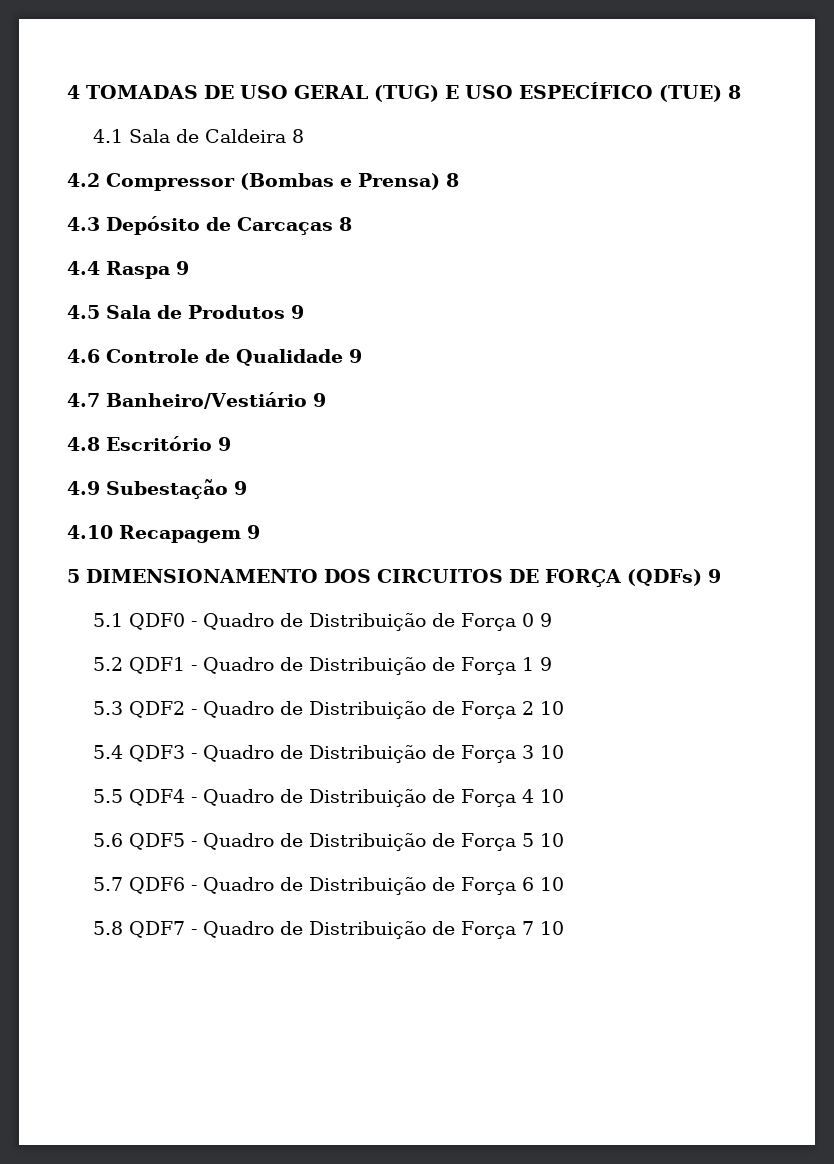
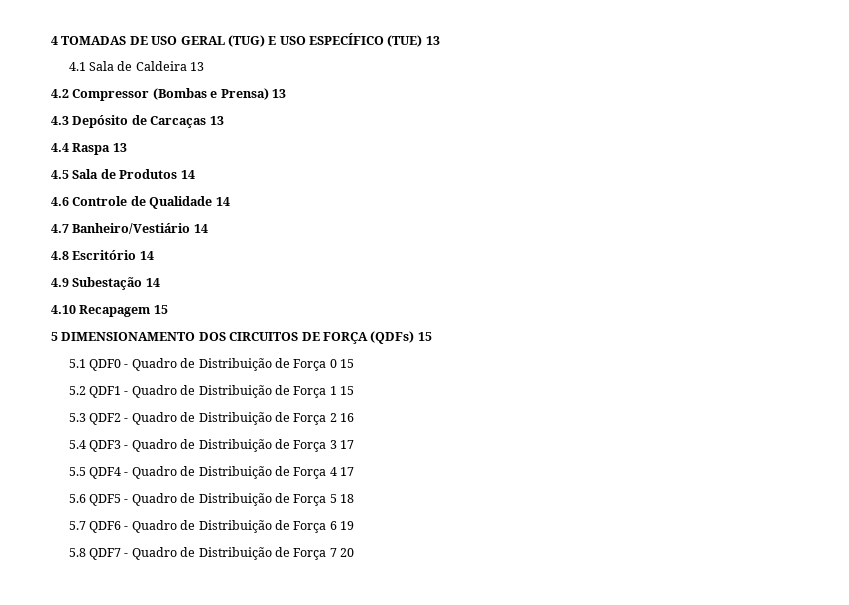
[728,85,741,99] 8 -> [425,36,440,45] 13
[292,129,305,143] 8 -> [190,62,205,71] 13
[446,173,459,187] 8 -> [271,89,286,98] 13
[339,217,352,231] 8 -> [209,116,224,125] 13
[176,261,189,275] 9 -> [112,143,127,152] 13
[291,305,304,319] 9 -> [180,170,195,179] 14
[349,349,362,363] 9 -> [215,197,230,206] 14
[312,393,326,407] 9 -> [193,224,208,233] 14
[218,437,231,451] 9 -> [139,251,154,260] 14
[234,481,247,495] 9 -> [145,278,160,287] 14
[247,525,260,539] 9 -> [153,305,168,314] 15
[708,569,721,583] 9 -> [417,332,432,341] 15
[540,613,553,627] 9 -> [340,359,355,368] 15
[540,657,553,671] 9 -> [340,386,355,395] 15
[540,701,565,715] 10 -> [340,413,355,422] 16
[540,745,565,759] 10 -> [340,440,355,449] 17
[540,789,565,803] 10 -> [340,467,355,476] 17
[540,833,565,847] 10 -> [340,494,355,503] 18
[540,877,565,891] 10 -> [340,521,355,530] 19
[540,921,565,935] 10 -> [340,548,355,557] 20

